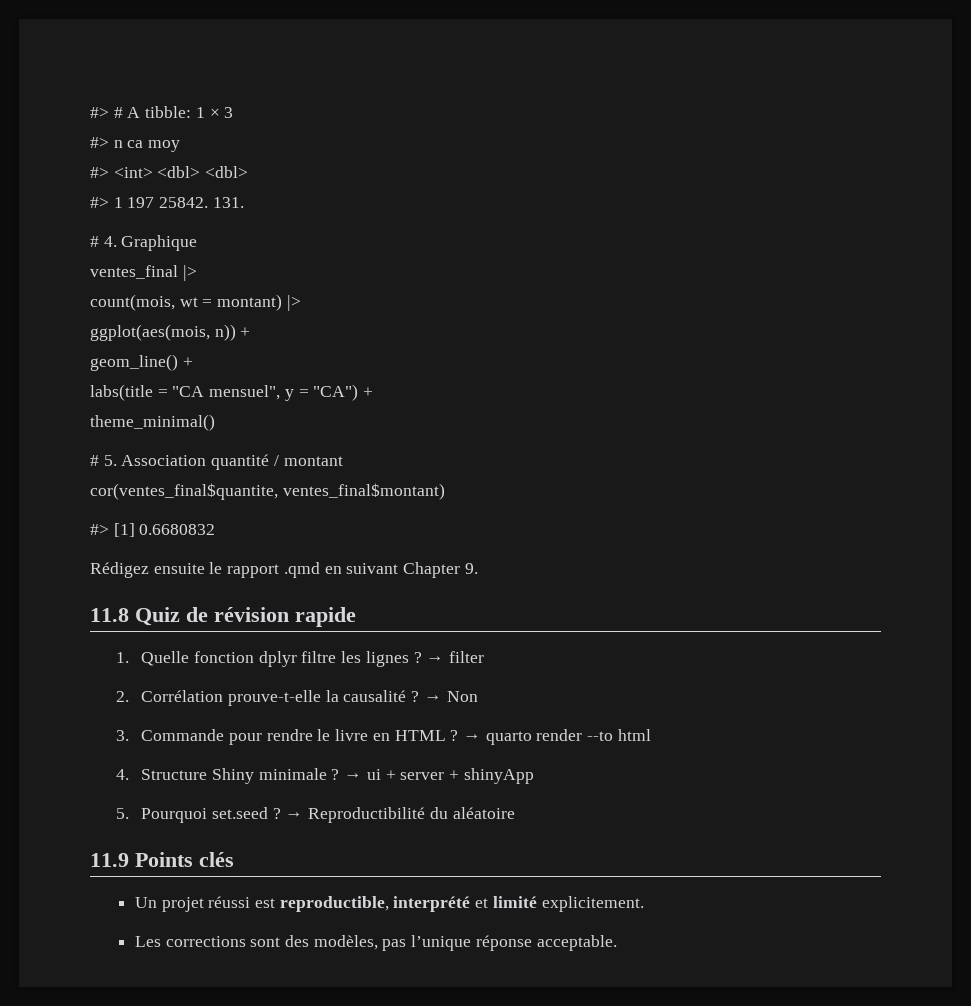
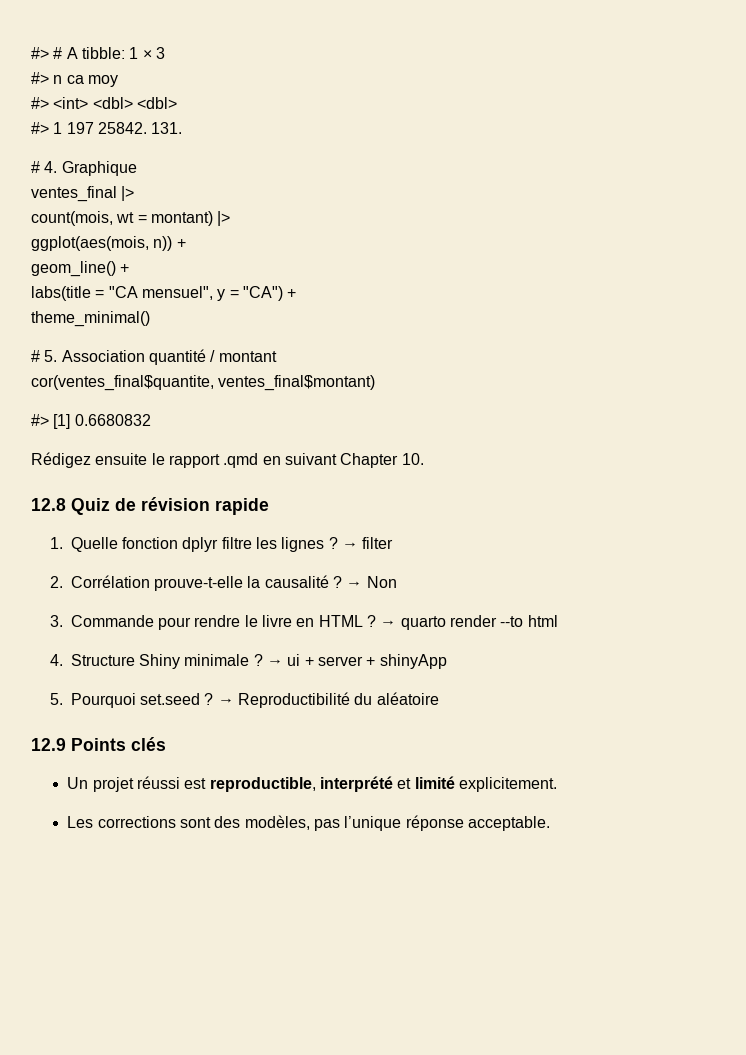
[464,563,478,574] [90,608,129,622] 9. // 11.8 -> [401,453,424,465] [31,498,66,511] 10. // 12.8
[90,853,129,867] 11.9 -> [31,738,66,751] 12.9

